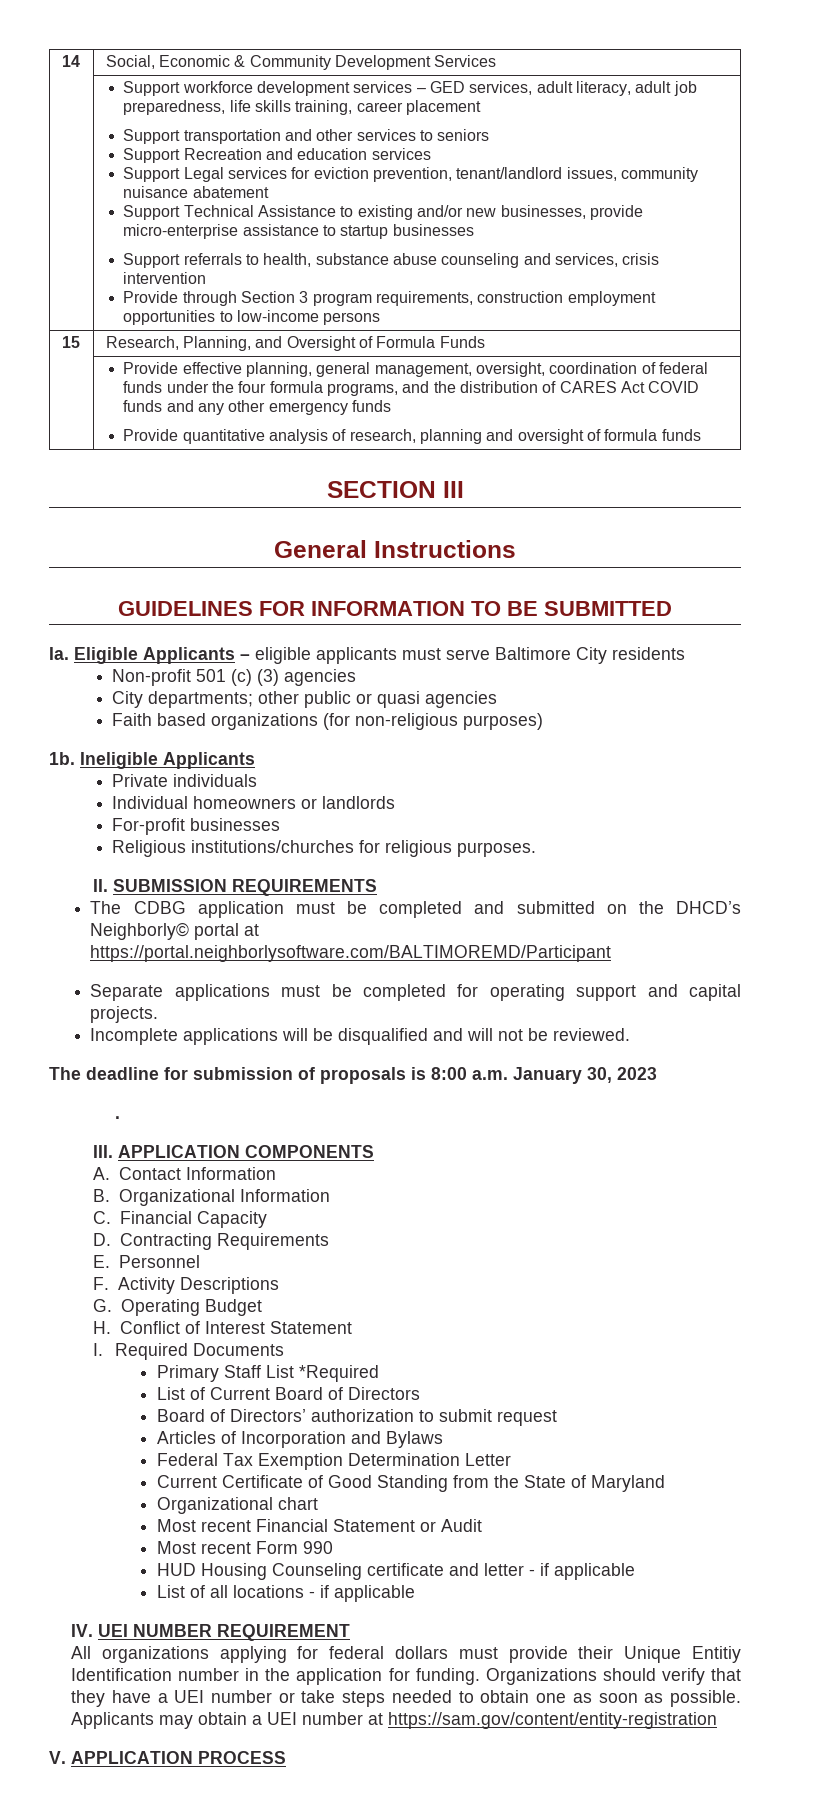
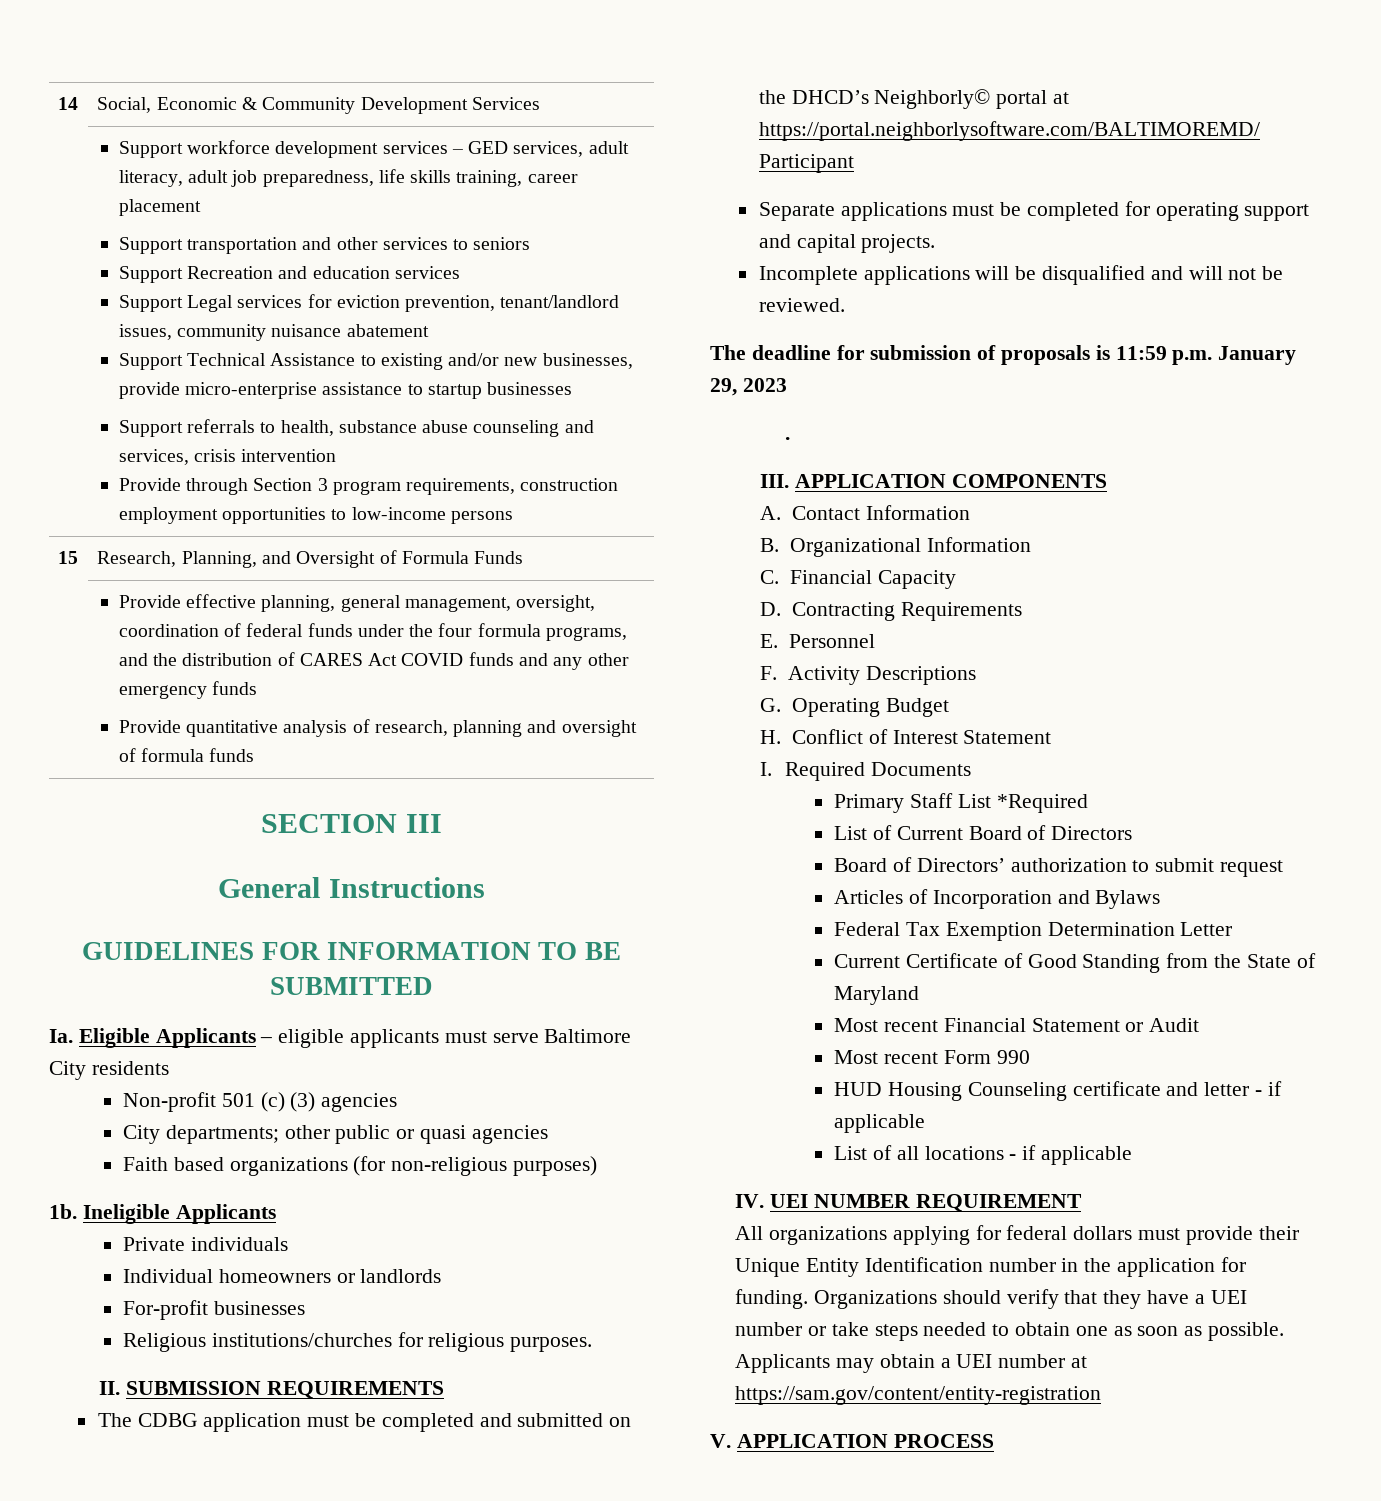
[431,1067,612,1084] 8:00 a.m. January 30, -> [1115,346,1297,365] [710,378,737,396] 11:59 p.m. January 29,
[156,1497,318,1514] // Organizational chart -> (920, 995) none
[692,1646,742,1663] Entitiy -> [805,1258,859,1277] Entity

